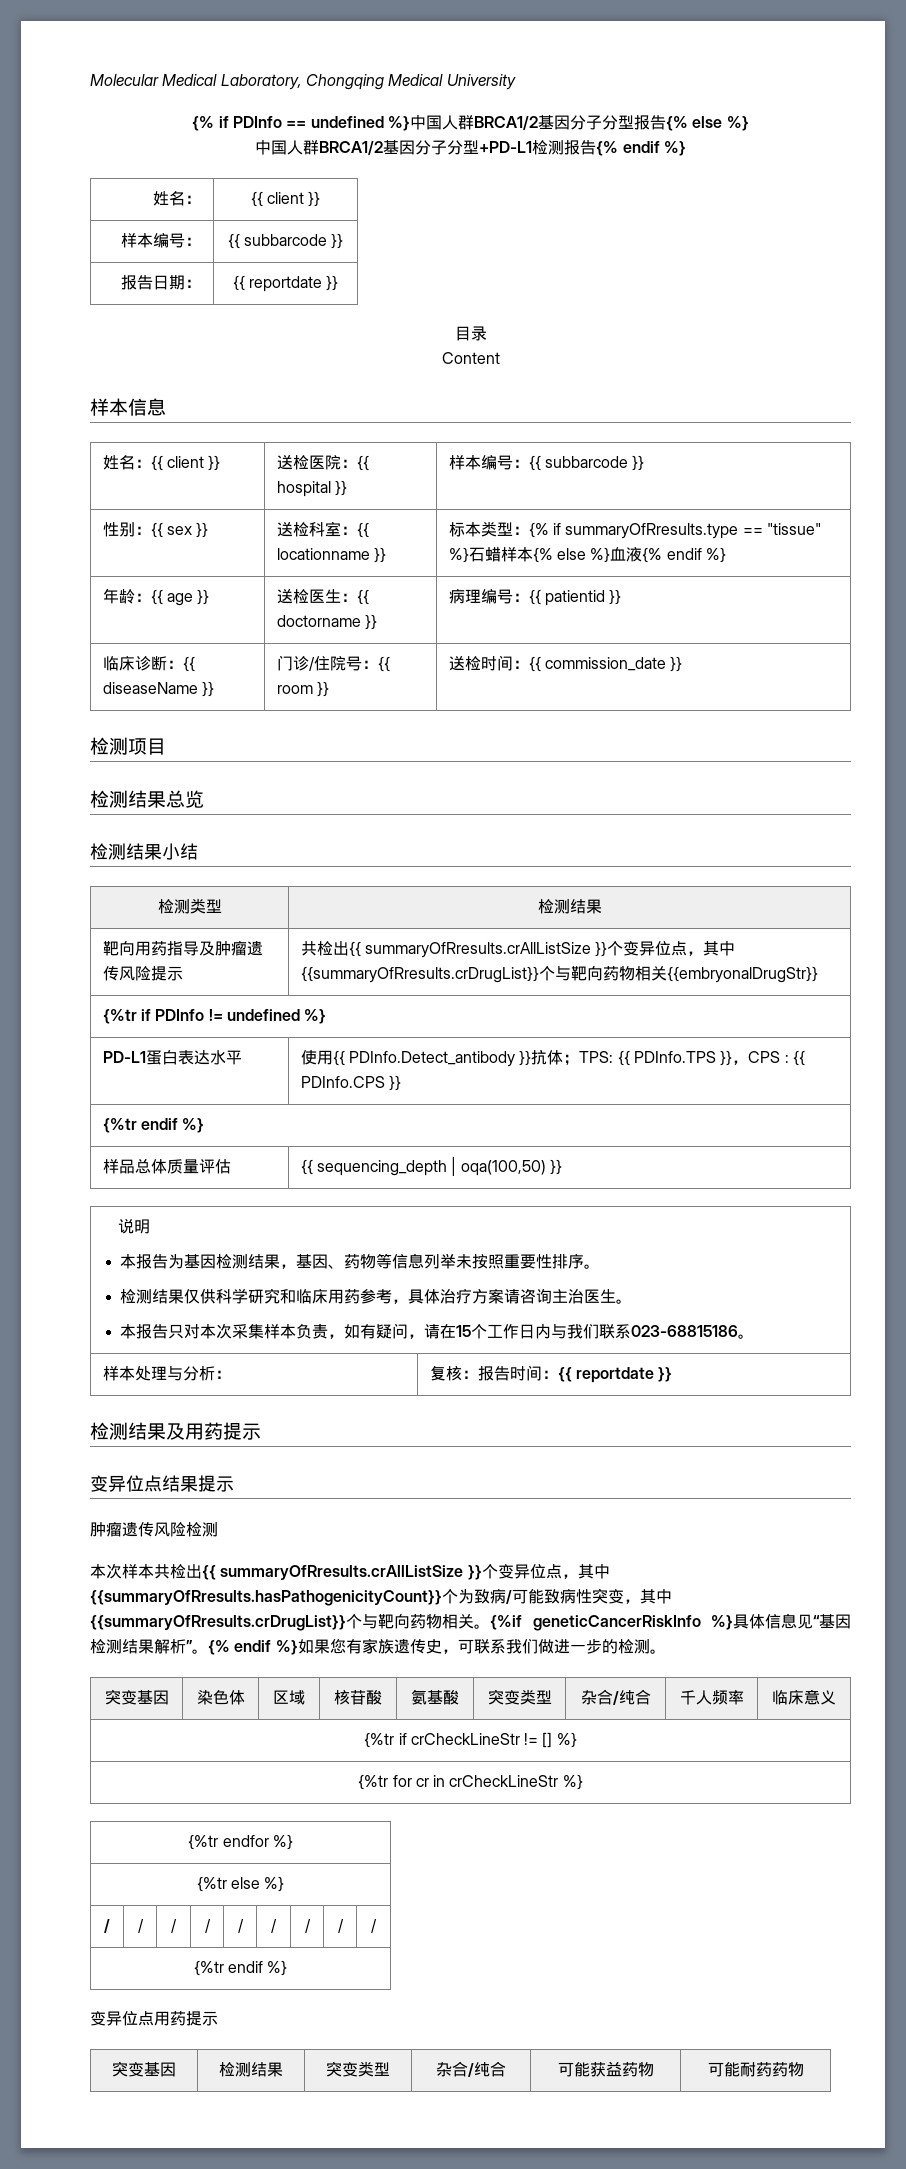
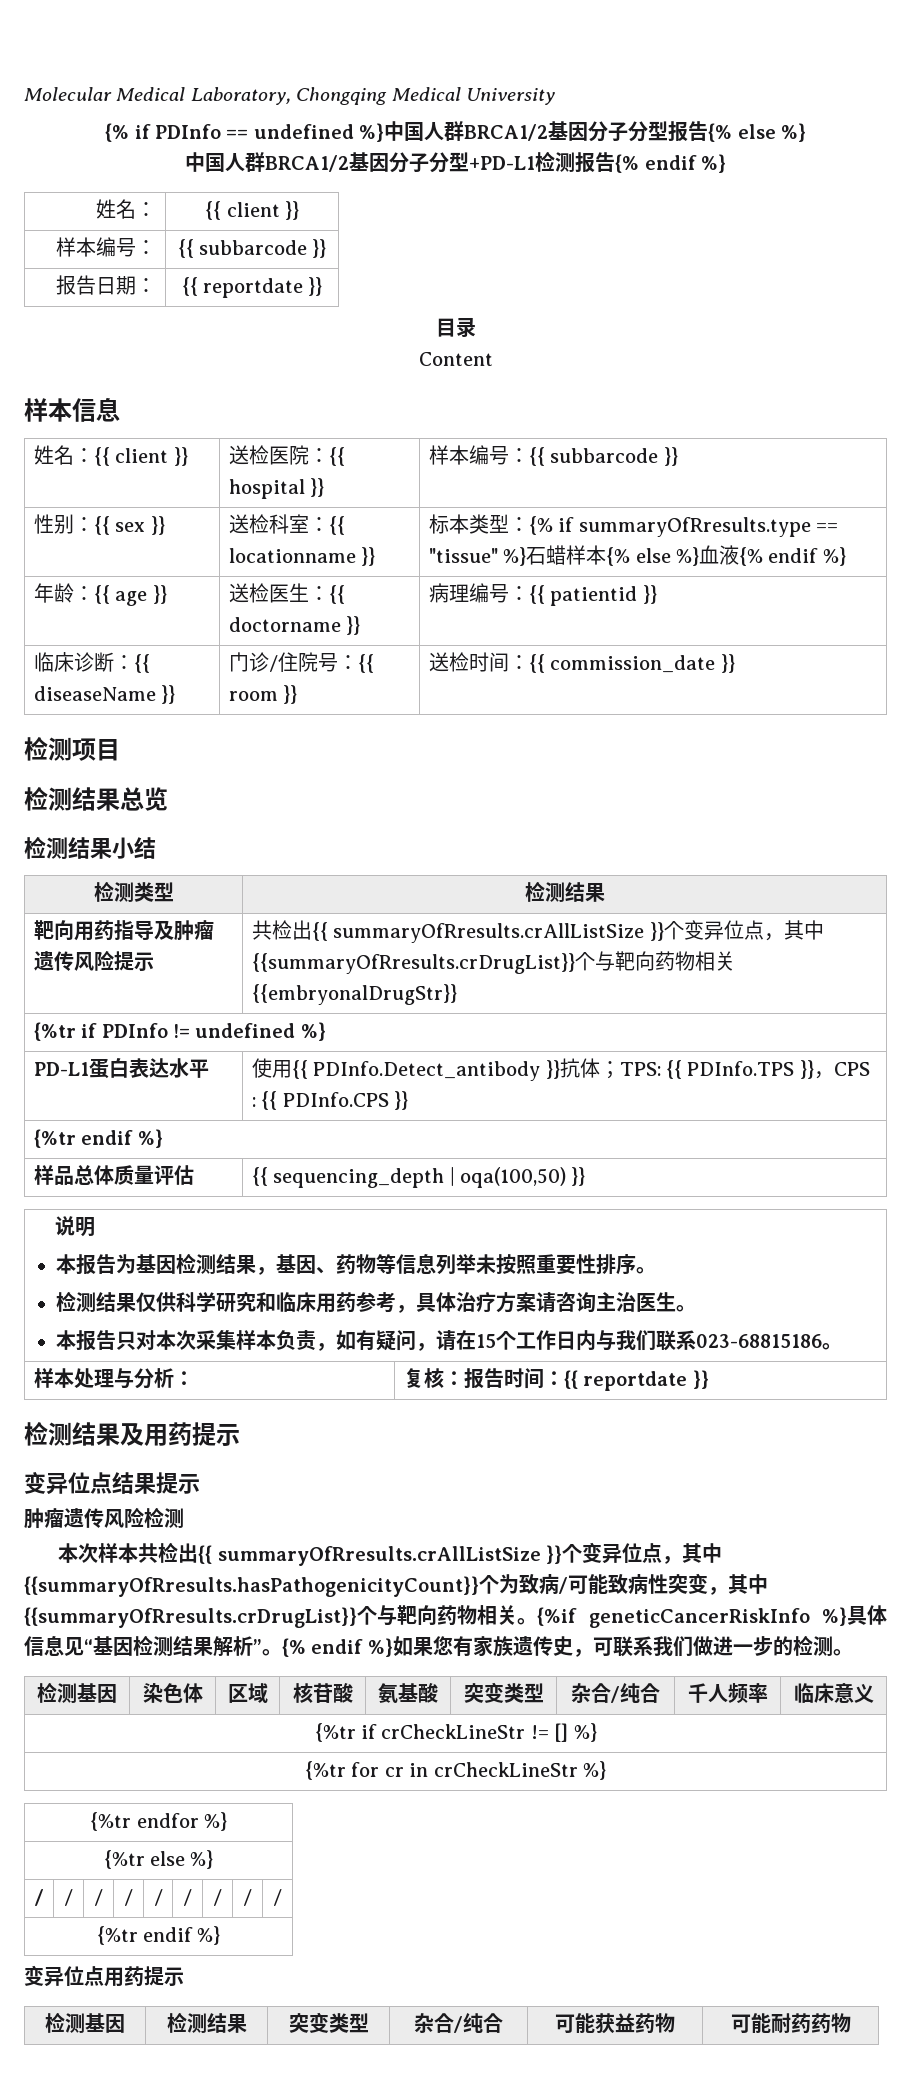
[104,1689,137,1705] 突变 -> [37,1682,77,1703] 检测
[112,2061,144,2077] 突变 -> [45,2012,85,2033] 检测

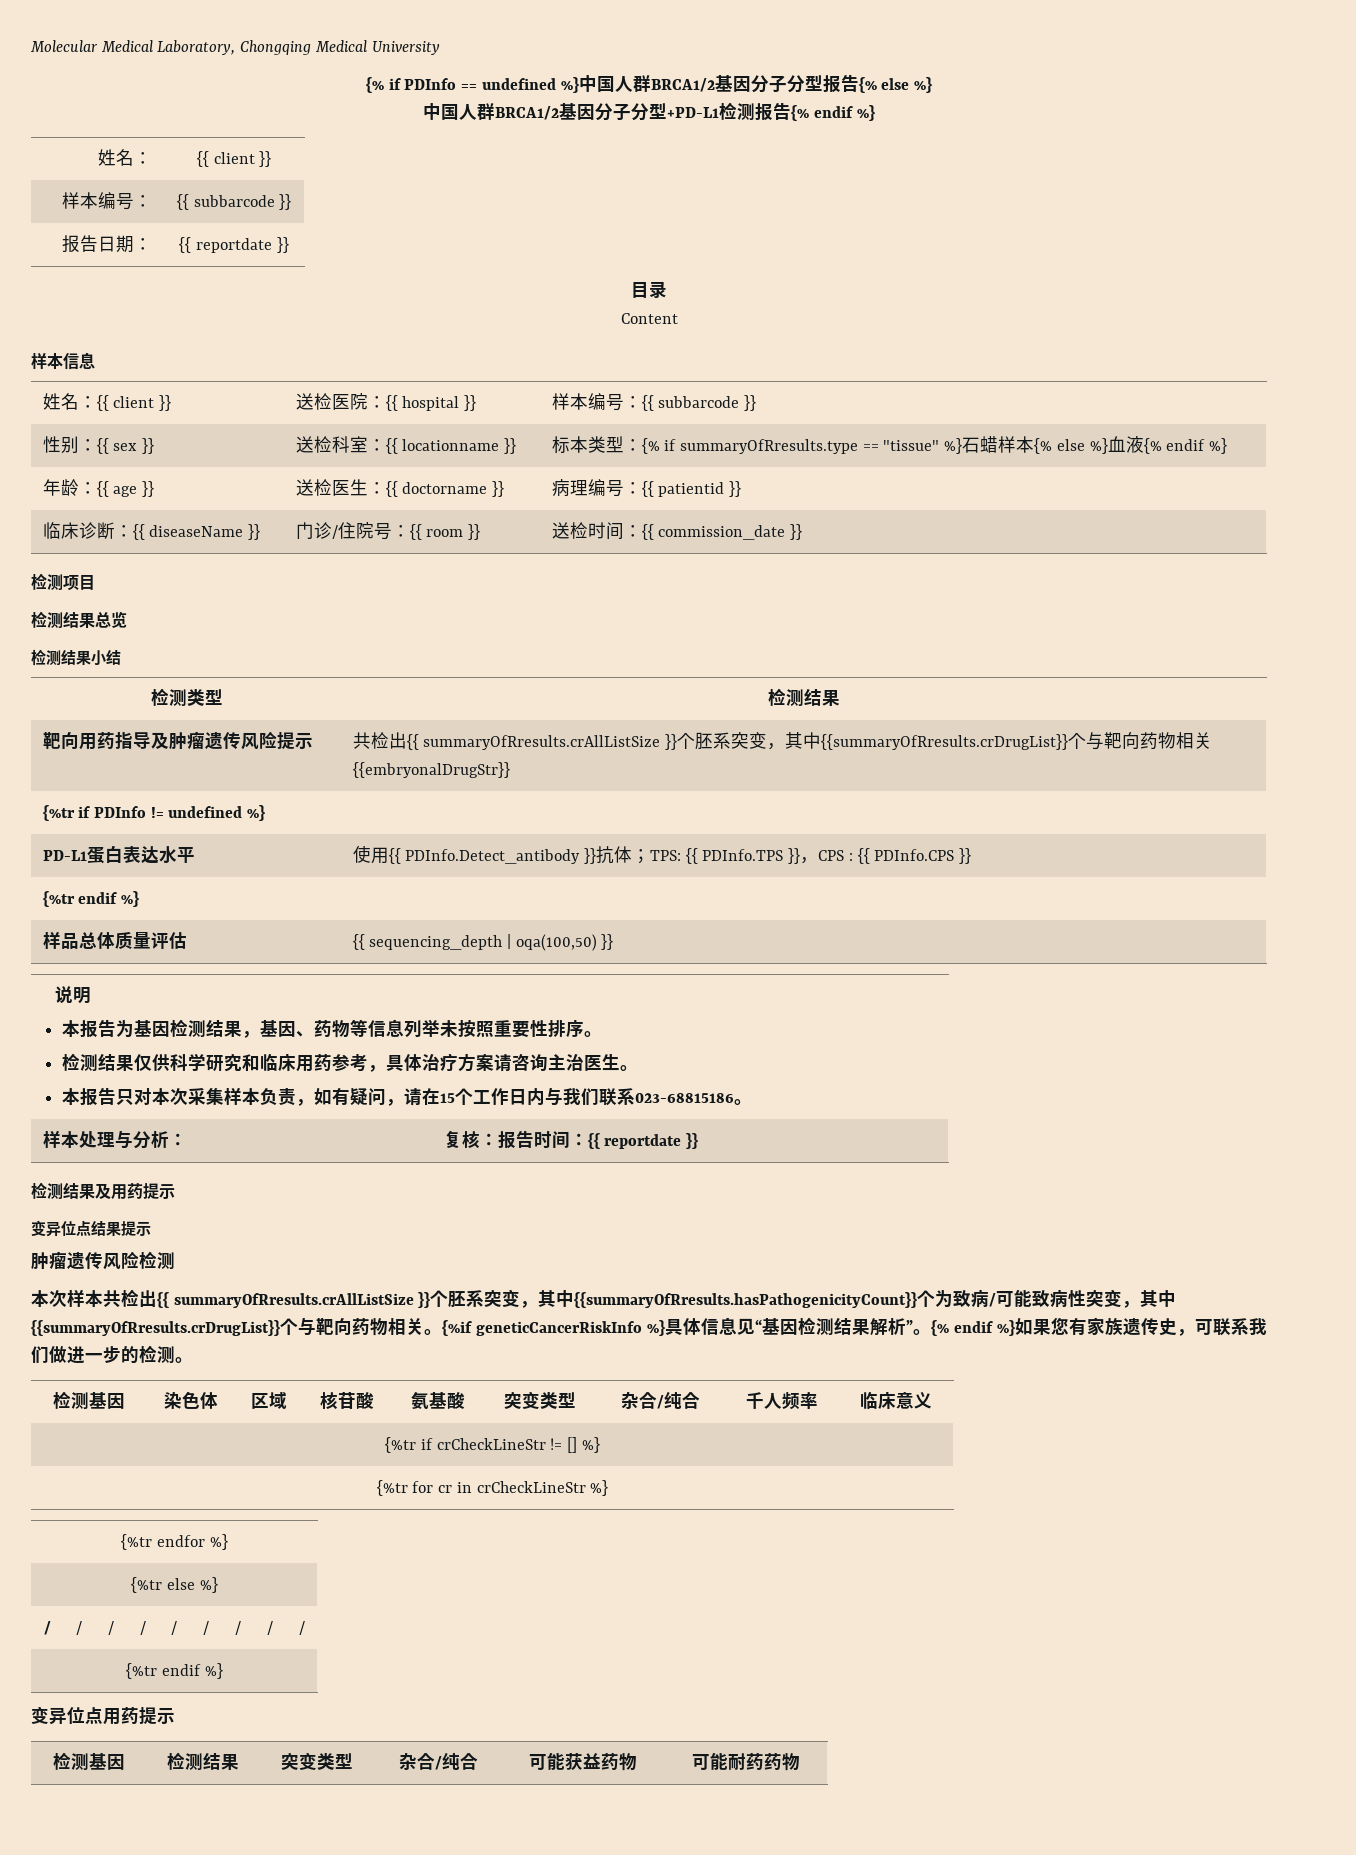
[683,920,764,940] 变异位点 -> [694,732,767,750] 胚系突变
[582,1542,663,1564] 变异位点 -> [448,1289,521,1308] 胚系突变

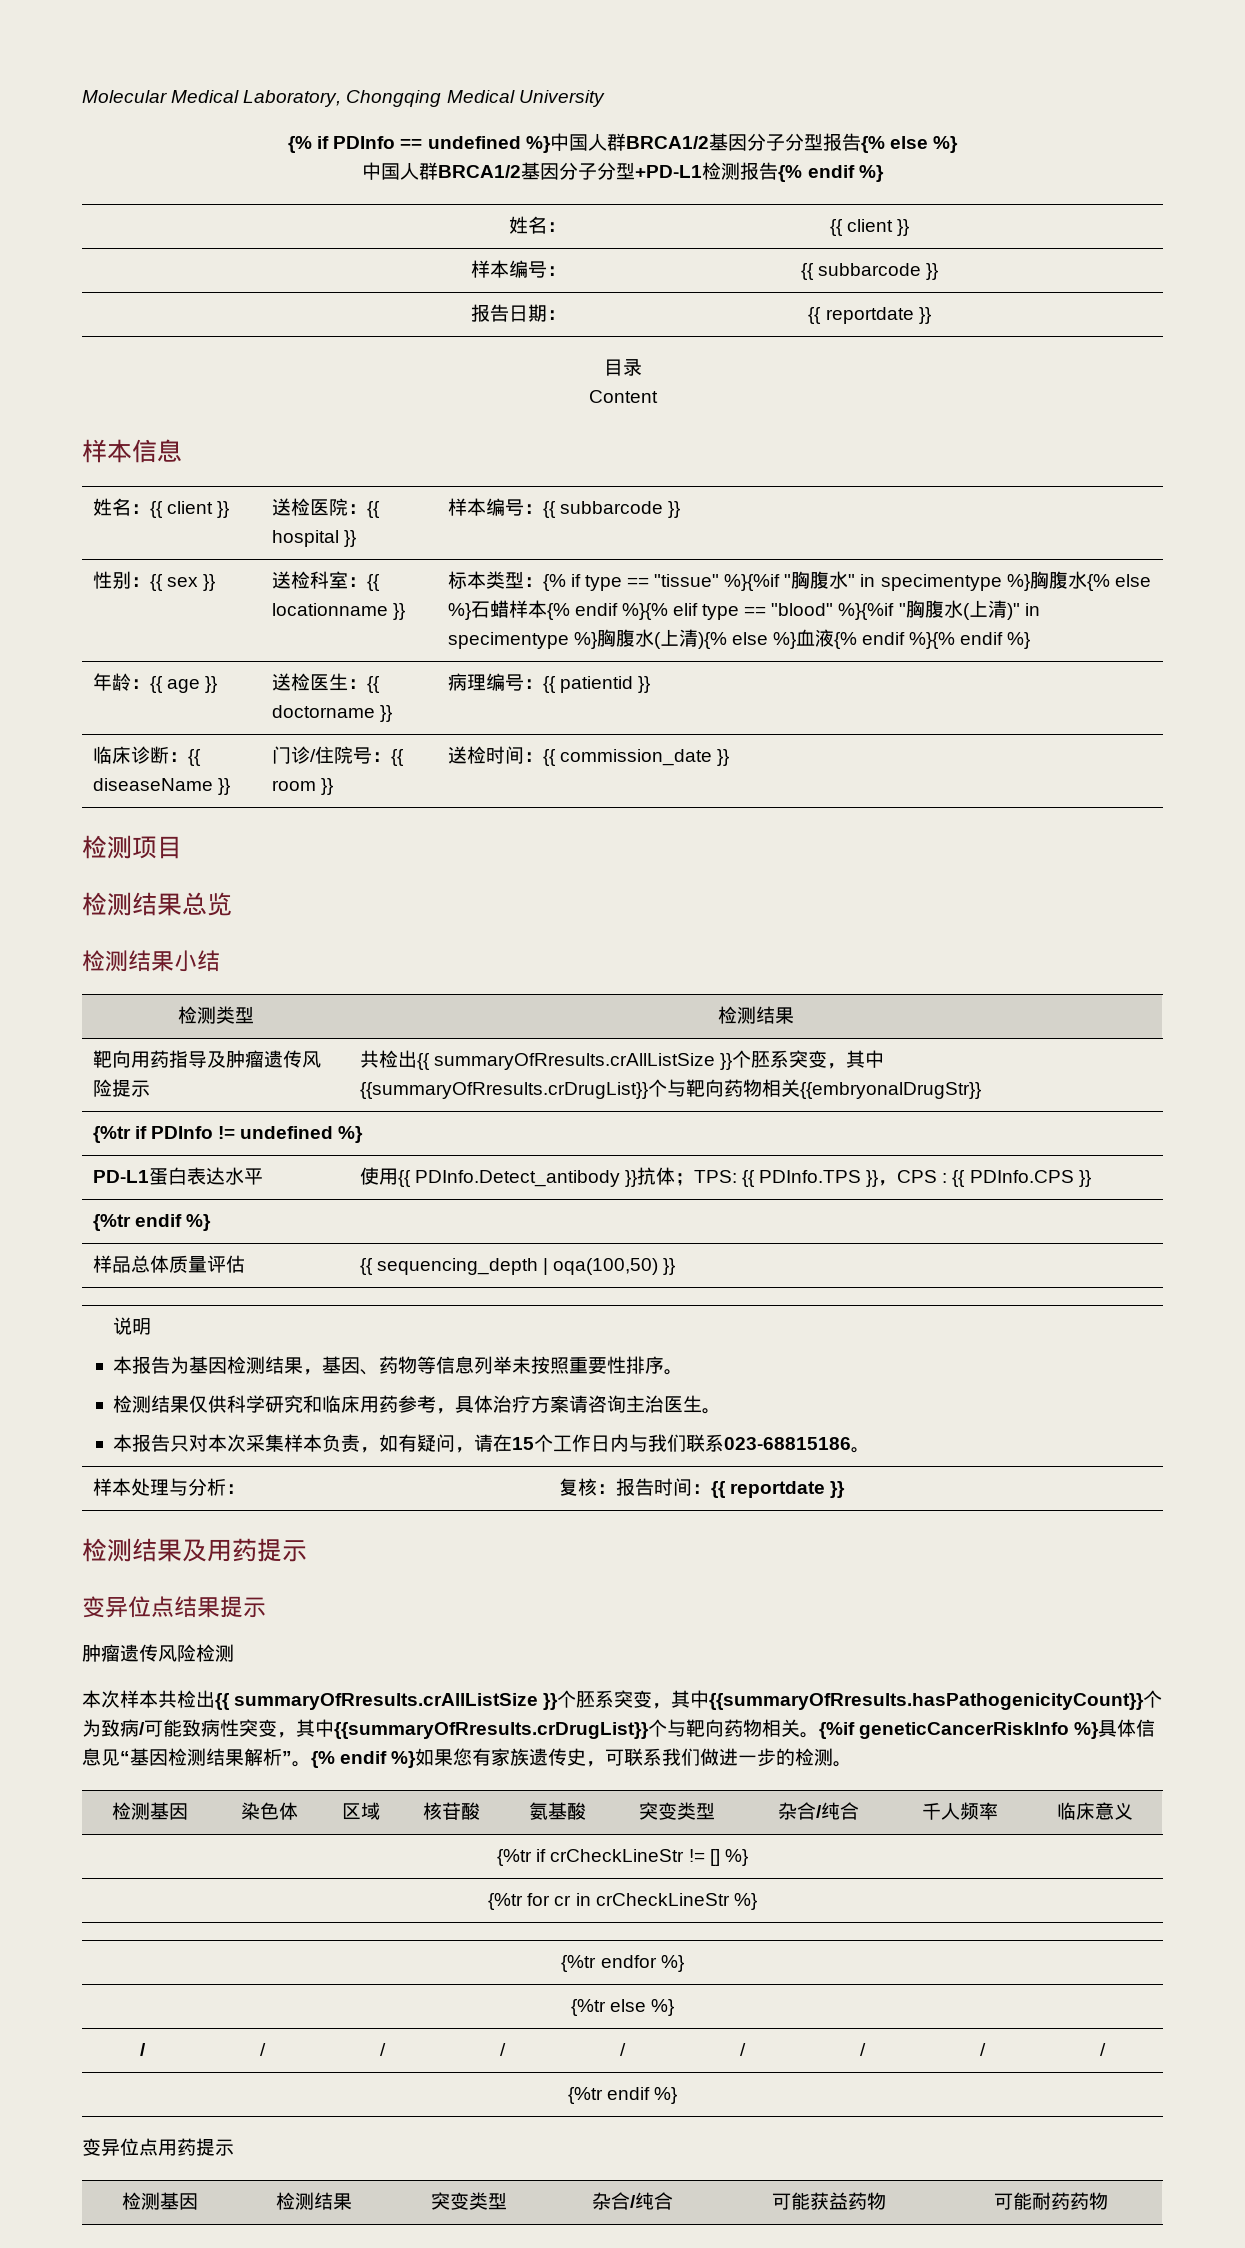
[679,439,858,454] summaryOfRresults.type -> [584,575,622,591] type
[944,436,1053,454] %}石蜡样本{% -> [724,571,1151,591] [447,600,1040,620] [447,629,727,649] %}{%if "胸腹水" in specimentype %}胸腹水{% else %}石蜡样本{% endif %}{% elif type == "blood" %}{%if "胸腹水(上清)" in specimentype %}胸腹水(上清){%
(1206, 445) none -> [909,632,1004,649] %}{% endif

